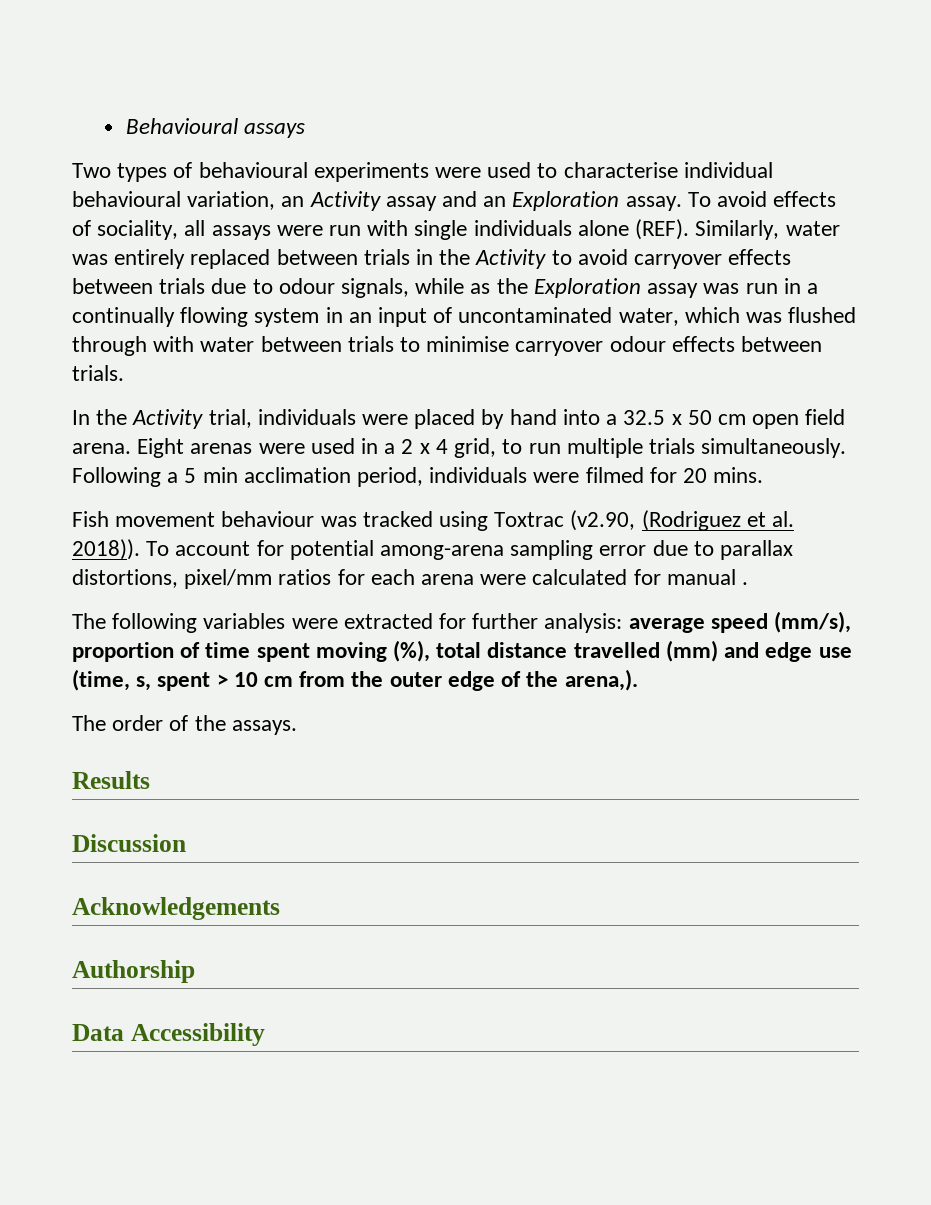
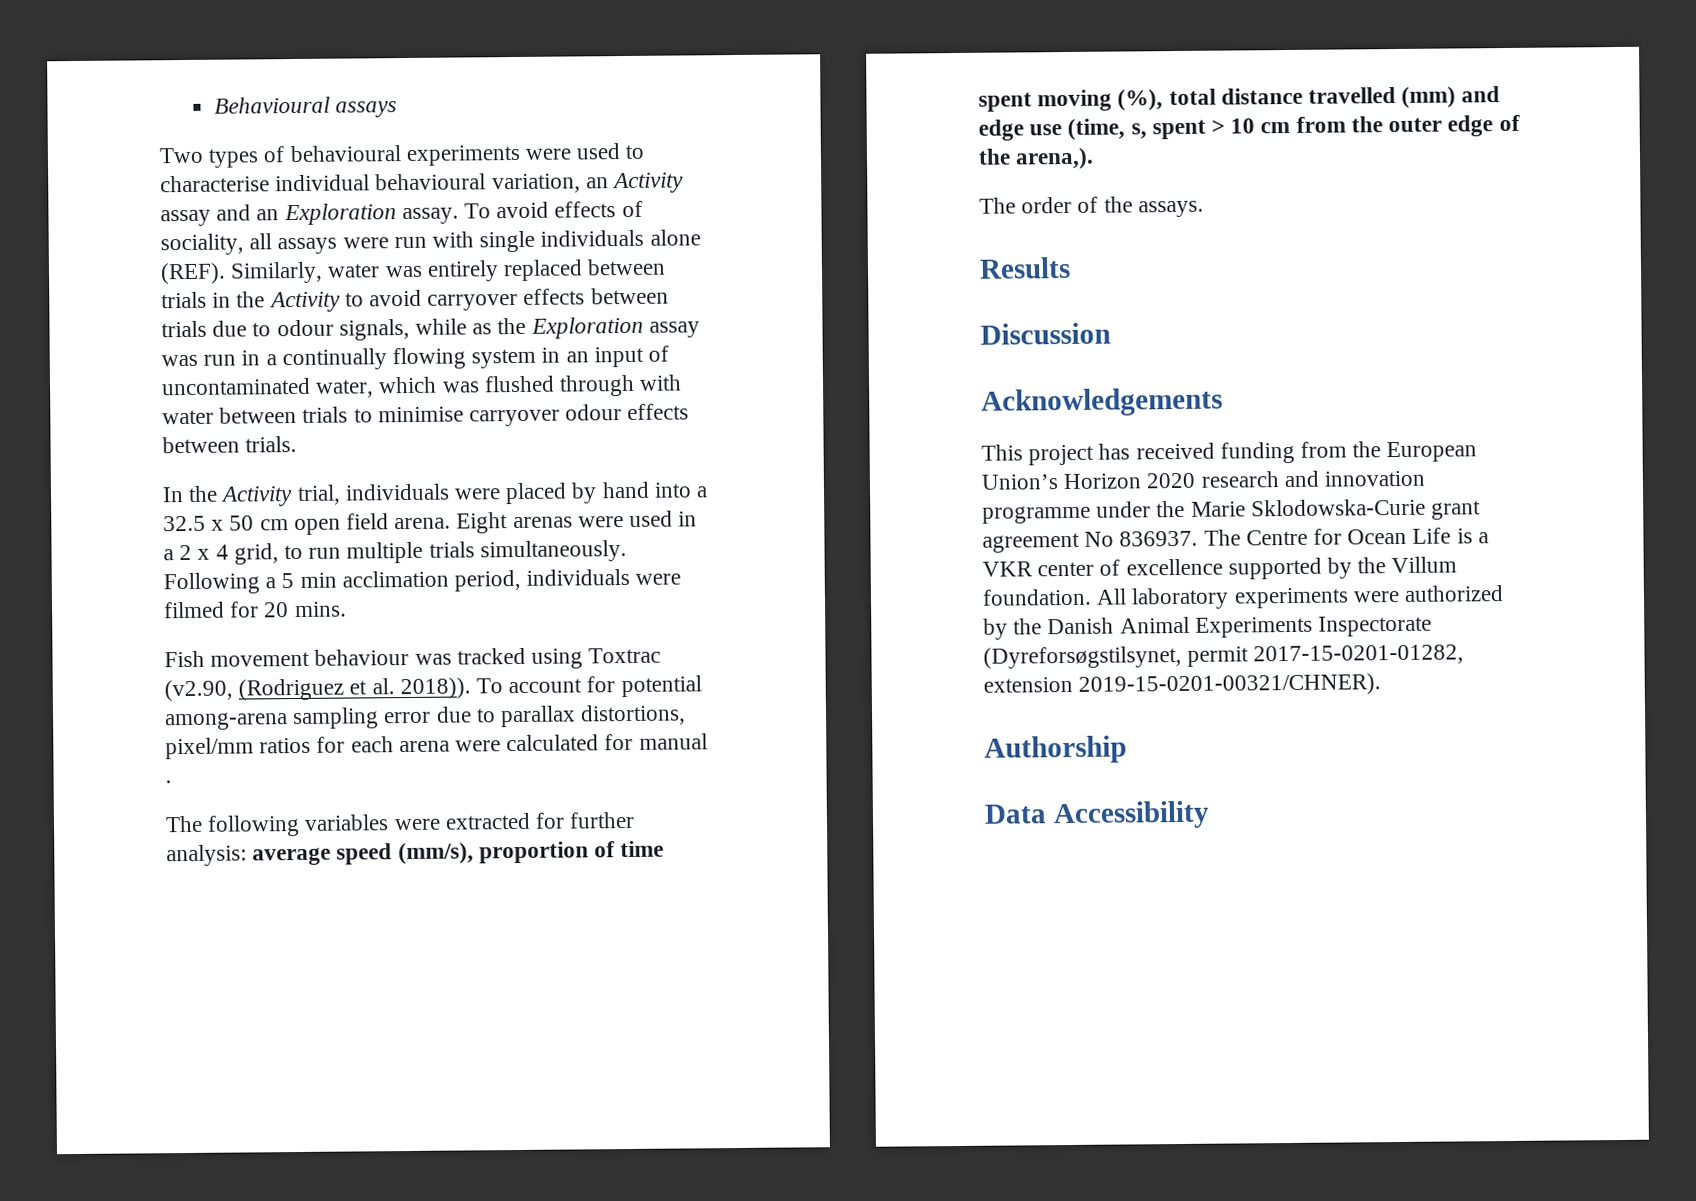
(280, 908) none -> [981,441,1478,466] [981,470,1426,490] [982,498,1482,524] [982,527,1489,553] [982,556,1458,580] [982,585,1505,610] [983,615,1433,640] [983,644,1465,669] [983,673,1382,697] // This project has received funding from the European Union’s Horizon 2020 research and innovation programme under the Marie Sklodowska-Curie grant agreement No 836937. The Centre for Ocean Life is a VKR center of excellence supported by the Villum foundation. All laboratory experiments were authorized by the Danish Animal Experiments Inspectorate (Dyreforsøgstilsynet, permit 2017-15-0201-01282, extension 2019-15-0201-00321/CHNER).

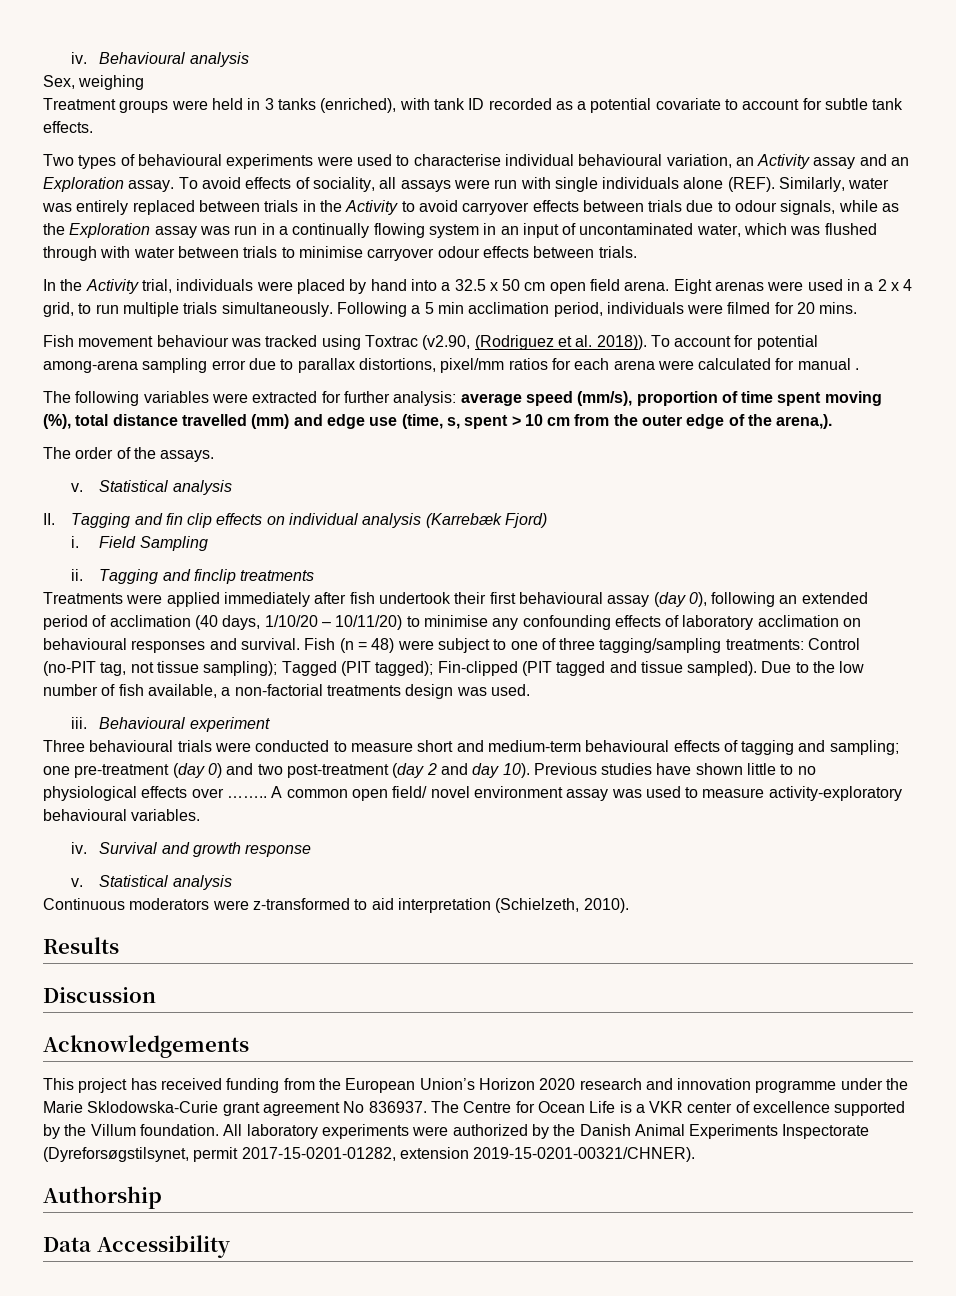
[213,96,398,118] Behavioural assays -> [71,52,249,67] [43,75,145,90] [43,98,904,113] [43,121,93,133] iv. Behavioural analysis // Sex, weighing // Treatment groups were held in 3 tanks (enriched), with tank ID recorded as a potential covariate to account for subtle tank effects.
(1204, 209) none -> [71,480,232,495] [43,513,548,528] [71,536,208,551] [71,569,315,584] [43,592,868,607] [43,615,862,630] [43,638,861,653] [43,661,865,676] [43,684,530,699] [71,717,270,732] [43,740,899,755] [43,763,816,778] [43,786,902,801] [43,809,201,821] [71,842,312,857] [71,875,232,890] [43,898,629,913] // v. Statistical analysis // II. Tagging and fin clip effects on individual analysis (Karrebæk Fjord) // i. Field Sampling // ii. Tagging and finclip treatments // Treatments were applied immediately after fish undertook their first behavioural assay (day 0), following an extended period of acclimation (40 days, 1/10/20 – 10/11/20) to minimise any confounding effects of laboratory acclimation on behavioural responses and survival. Fish (n = 48) were subject to one of three tagging/sampling treatments: Control (no-PIT tag, not tissue sampling); Tagged (PIT tagged); Fin-clipped (PIT tagged and tissue sampled). Due to the low number of fish available, a non-factorial treatments design was used. // iii. Behavioural experiment // Three behavioural trials were conducted to measure short and medium-term behavioural effects of tagging and sampling; one pre-treatment (day 0) and two post-treatment (day 2 and day 10). Previous studies have shown little to no physiological effects over …….. A common open field/ novel environment assay was used to measure activity-exploratory behavioural variables. // iv. Survival and growth response // v. Statistical analysis // Continuous moderators were z-transformed to aid interpretation (Schielzeth, 2010).

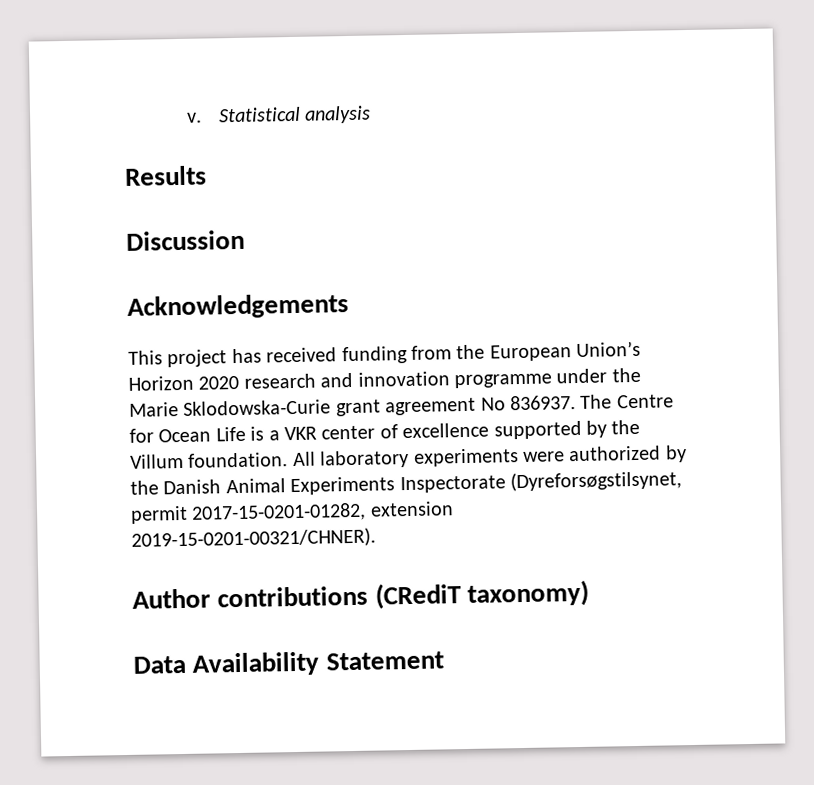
[71,52,249,67] [43,75,145,90] [43,98,904,113] [43,121,93,133] [43,154,910,169] [43,177,890,192] [42,200,900,215] [43,223,877,238] [43,246,637,261] [43,279,913,294] [43,302,858,317] [43,335,818,350] [43,358,860,373] [43,391,882,406] [43,414,833,429] [43,447,215,462] [71,480,232,495] [43,513,548,528] [71,536,208,551] [71,569,315,584] [43,592,868,607] [43,615,862,630] [43,638,861,653] [43,661,865,676] [43,684,530,699] [71,717,270,732] [43,740,899,755] [43,763,816,778] [43,786,902,801] [43,809,201,821] [71,842,312,857] [71,875,232,890] [43,898,629,913] iv. Behavioural analysis // Sex, weighing // Treatment groups were held in 3 tanks (enriched), with tank ID recorded as a potential covariate to account for subtle tank effects. // Two types of behavioural experiments were used to characterise individual behavioural variation, an Activity assay and an Exploration assay. To avoid effects of sociality, all assays were run with single individuals alone (REF). Similarly, water was entirely replaced between trials in the Activity to avoid carryover effects between trials due to odour signals, while as the Exploration assay was run in a continually flowing system in an input of uncontaminated water, which was flushed through with water between trials to minimise carryover odour effects between trials. // In the Activity trial, individuals were placed by hand into a 32.5 x 50 cm open field arena. Eight arenas were used in a 2 x 4 grid, to run multiple trials simultaneously. Following a 5 min acclimation period, individuals were filmed for 20 mins. // Fish movement behaviour was tracked using Toxtrac (v2.90, (Rodriguez et al. 2018)). To account for potential among-arena sampling error due to parallax distortions, pixel/mm ratios for each arena were calculated for manual . // The following variables were extracted for further analysis: average speed (mm/s), proportion of time spent moving (%), total distance travelled (mm) and edge use (time, s, spent > 10 cm from the outer edge of the arena,). // The order of the assays. // v. Statistical analysis // II. Tagging and fin clip effects on individual analysis (Karrebæk Fjord) // i. Field Sampling // ii. Tagging and finclip treatments // Treatments were applied immediately after fish undertook their first behavioural assay (day 0), following an extended period of acclimation (40 days, 1/10/20 – 10/11/20) to minimise any confounding effects of laboratory acclimation on behavioural responses and survival. Fish (n = 48) were subject to one of three tagging/sampling treatments: Control (no-PIT tag, not tissue sampling); Tagged (PIT tagged); Fin-clipped (PIT tagged and tissue sampled). Due to the low number of fish available, a non-factorial treatments design was used. // iii. Behavioural experiment // Three behavioural trials were conducted to measure short and medium-term behavioural effects of tagging and sampling; one pre-treatment (day 0) and two post-treatment (day 2 and day 10). Previous studies have shown little to no physiological effects over …….. A common open field/ novel environment assay was used to measure activity-exploratory behavioural variables. // iv. Survival and growth response // v. Statistical analysis // Continuous moderators were z-transformed to aid interpretation (Schielzeth, 2010). -> [187,105,372,124] v. Statistical analysis
[43,1186,162,1209] Authorship -> [132,579,589,610] Author contributions (CRediT taxonomy)
[96,1235,230,1258] Accessibility -> [192,651,444,677] Availability Statement

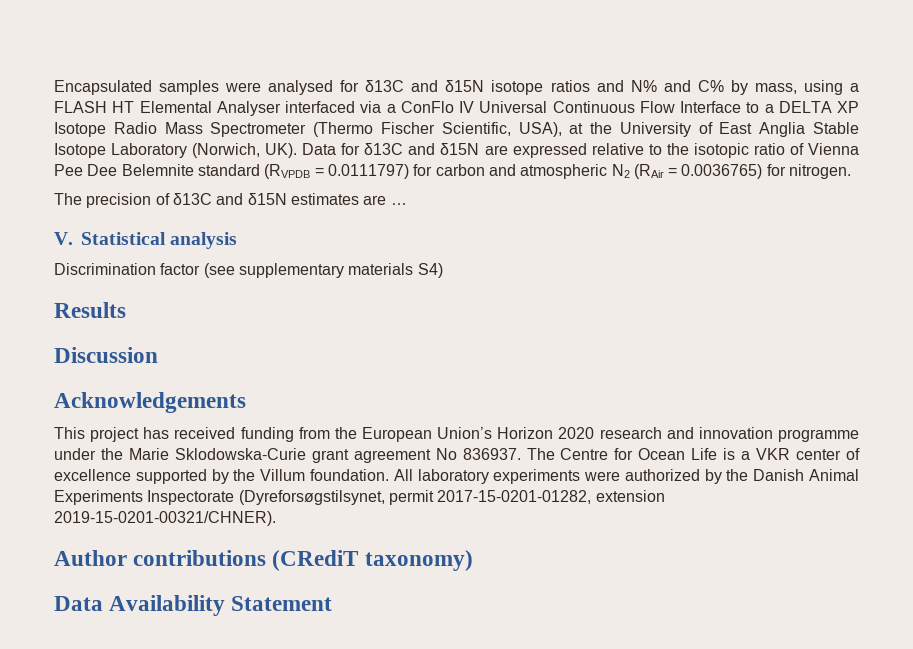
[187,105,372,124] v. Statistical analysis -> [54,80,859,95] [54,101,859,116] [54,122,860,137] [54,143,859,158] [54,164,852,179] [54,193,407,208] [54,232,238,249] [54,263,443,278] Encapsulated samples were analysed for δ13C and δ15N isotope ratios and N% and C% by mass, using a FLASH HT Elemental Analyser interfaced via a ConFlo IV Universal Continuous Flow Interface to a DELTA XP Isotope Radio Mass Spectrometer (Thermo Fischer Scientific, USA), at the University of East Anglia Stable Isotope Laboratory (Norwich, UK). Data for δ13C and δ15N are expressed relative to the isotopic ratio of Vienna Pee Dee Belemnite standard (RVPDB = 0.0111797) for carbon and atmospheric N2 (RAir = 0.0036765) for nitrogen. // The precision of δ13C and δ15N estimates are … // V. Statistical analysis // Discrimination factor (see supplementary materials S4)

